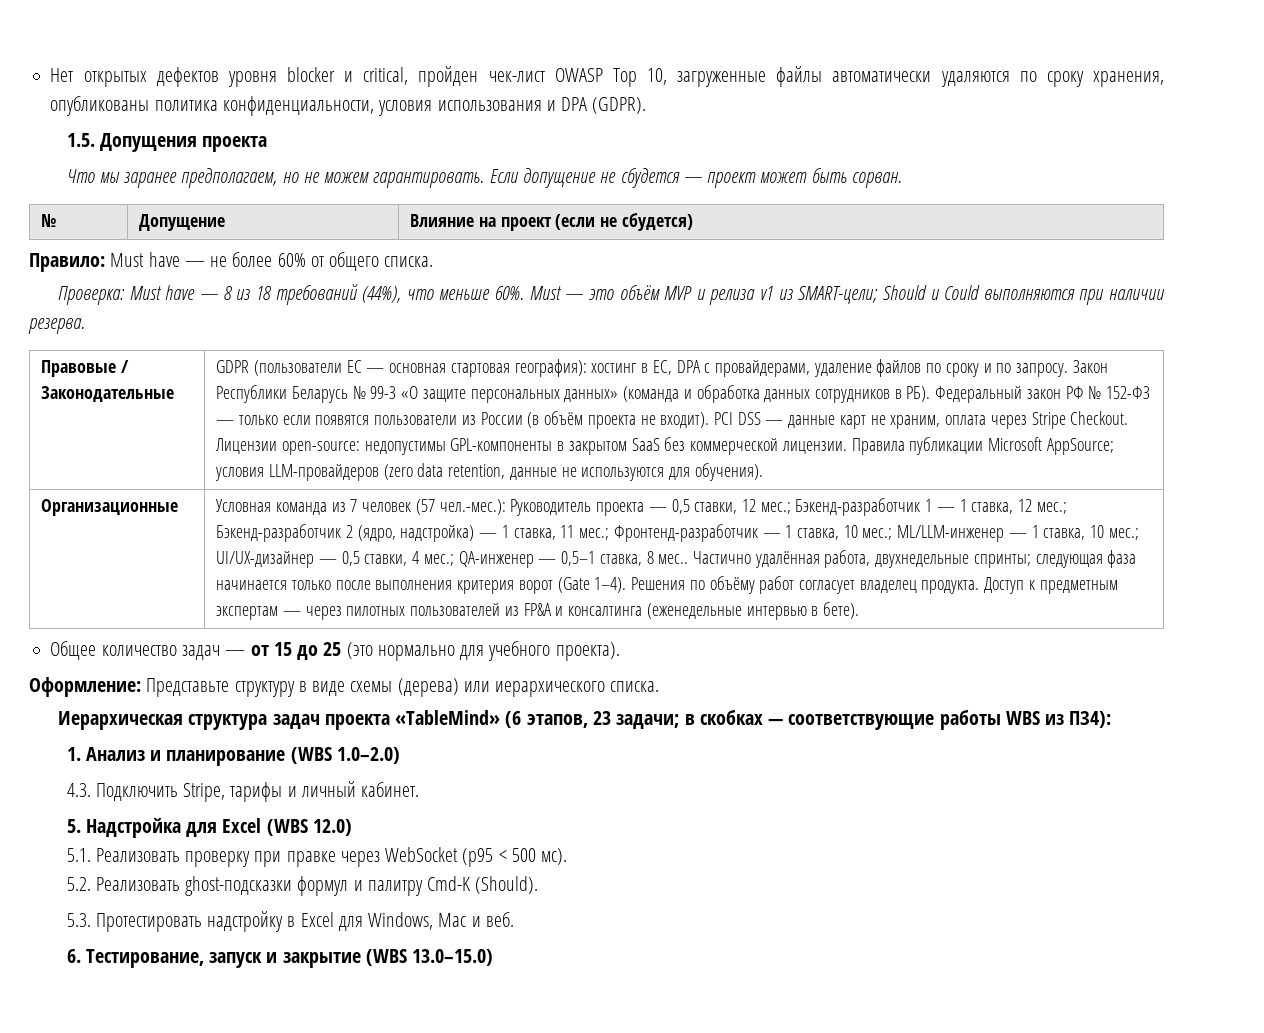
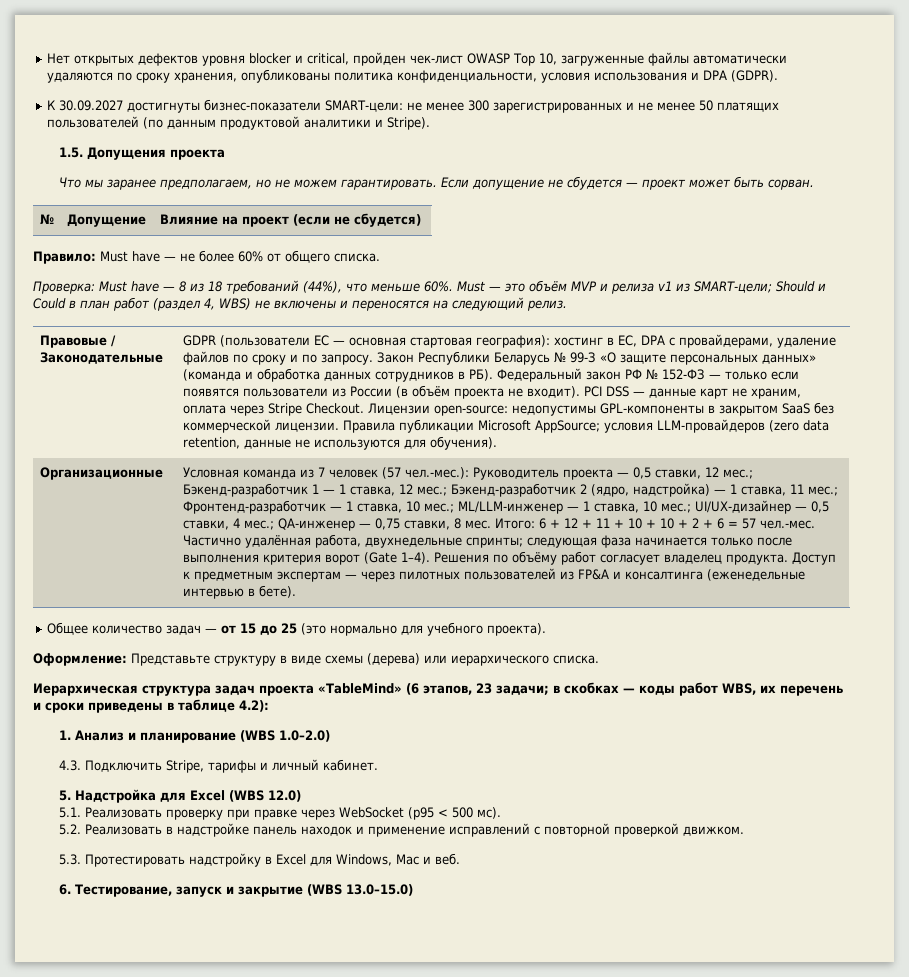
(647, 105) none -> [47,99,780,113] [47,116,431,130] // К 30.09.2027 достигнуты бизнес-показатели SMART-цели: не менее 300 зарегистрированных и не менее 50 платящих пользователей (по данным продуктовой аналитики и Stripe).
[983,289,1166,305] [28,318,85,334] выполняются при наличии резерва. -> [69,297,567,311] в план работ (раздел 4, WBS) не включены и переносятся на следующий релиз.
[561,551,689,566] 0,5–1 ставка, 8 мес.. -> [374,518,815,530] 0,75 ставки, 8 мес. Итого: 6 + 12 + 11 + 10 + 10 + 2 + 6 = 57 чел.-мес.
[788,710,1112,730] соответствующие работы WBS из ПЗ4): -> [638,682,843,696] [33,699,269,713] коды работ WBS, их перечень и сроки приведены в таблице 4.2):
[185,876,539,896] ghost-подсказки формул и палитру Cmd-K (Should). -> [165,823,744,837] в надстройке панель находок и применение исправлений с повторной проверкой движком.

